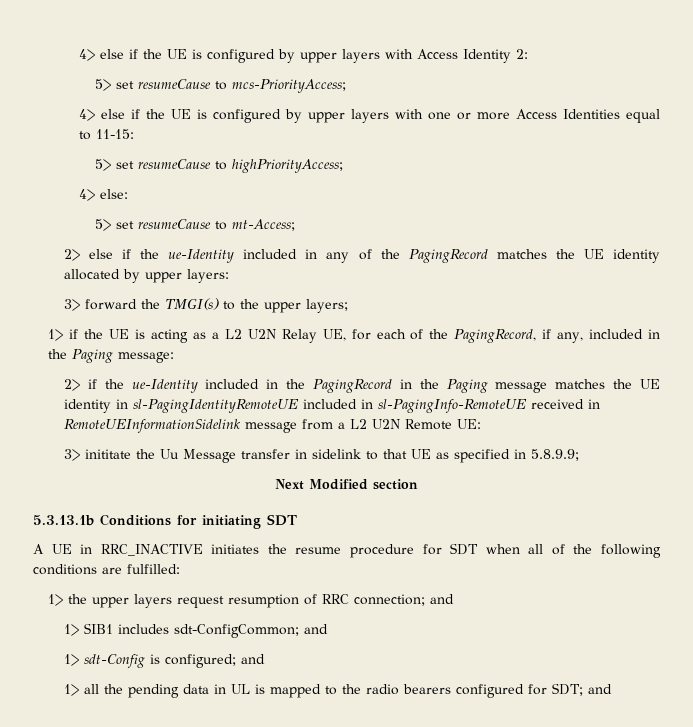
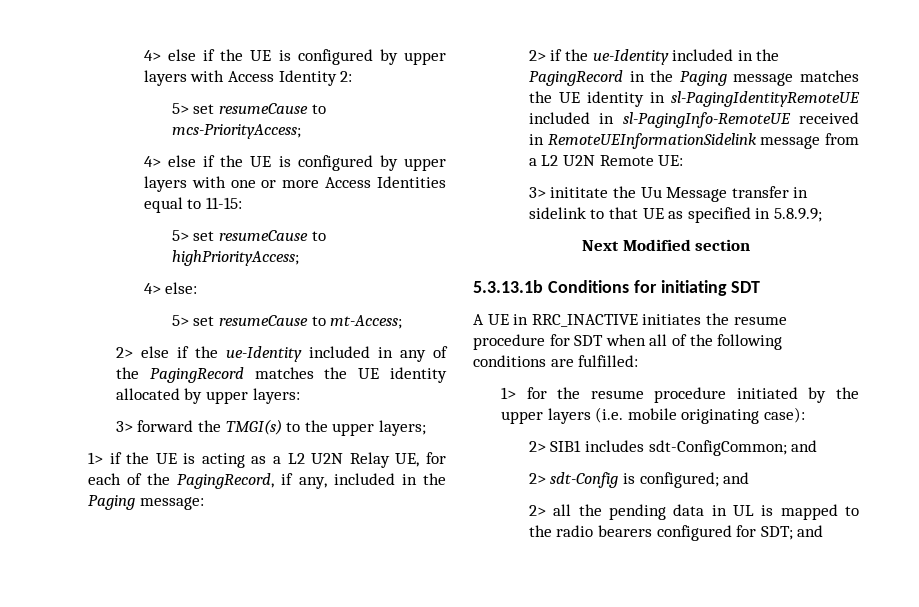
[68,594,455,608] [63,624,79,636] the upper layers request resumption of RRC connection; and // 1> -> [526,387,859,403] [500,407,805,424] [528,441,546,452] for the resume procedure initiated by the upper layers (i.e. mobile originating case): // 2>
[63,654,79,666] 1> -> [528,473,546,484] 2>
[63,684,79,696] 1> -> [528,505,546,516] 2>

